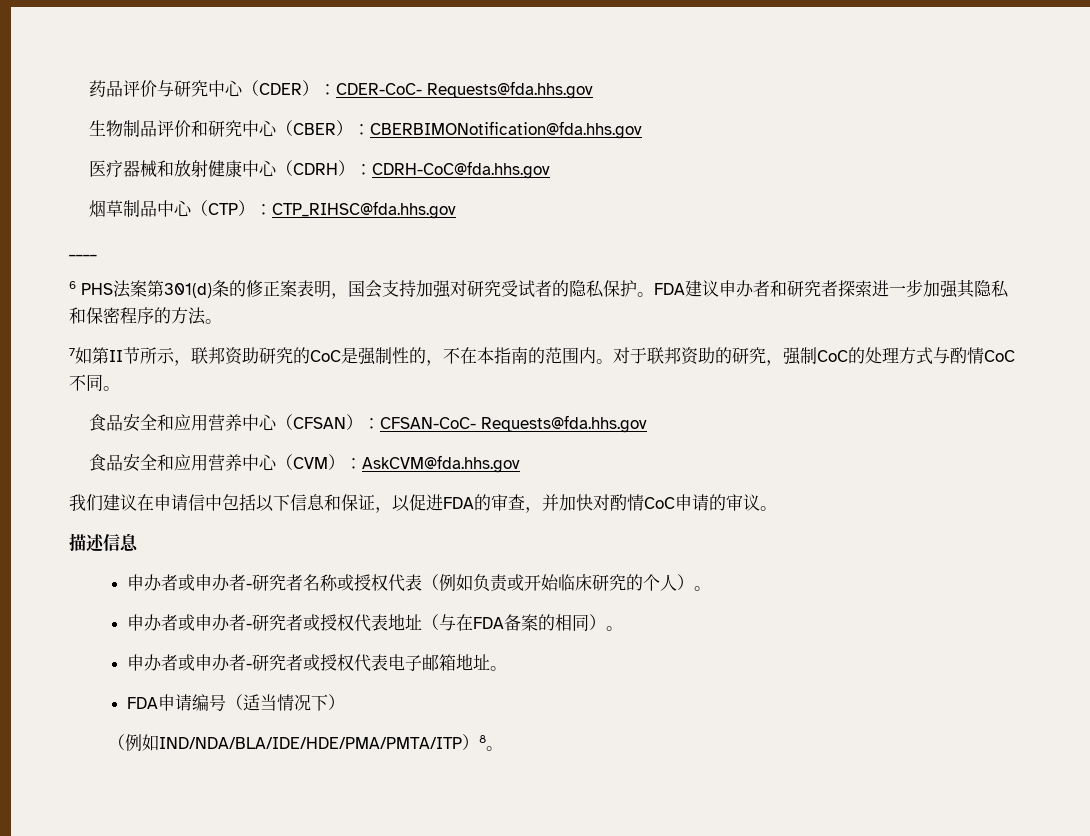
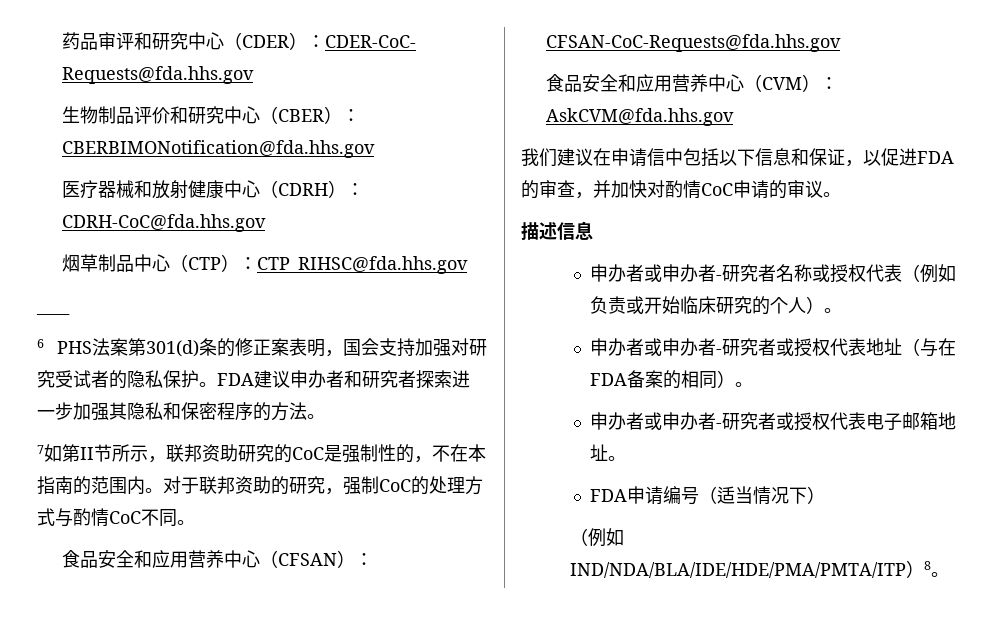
[122,80,174,97] 评价与 -> [97,32,152,50] 审评和
[379,415,647,433] CFSAN-CoC- Requests@fda.hhs.gov -> [545,34,841,52] CFSAN-CoC-Requests@fda.hhs.gov

